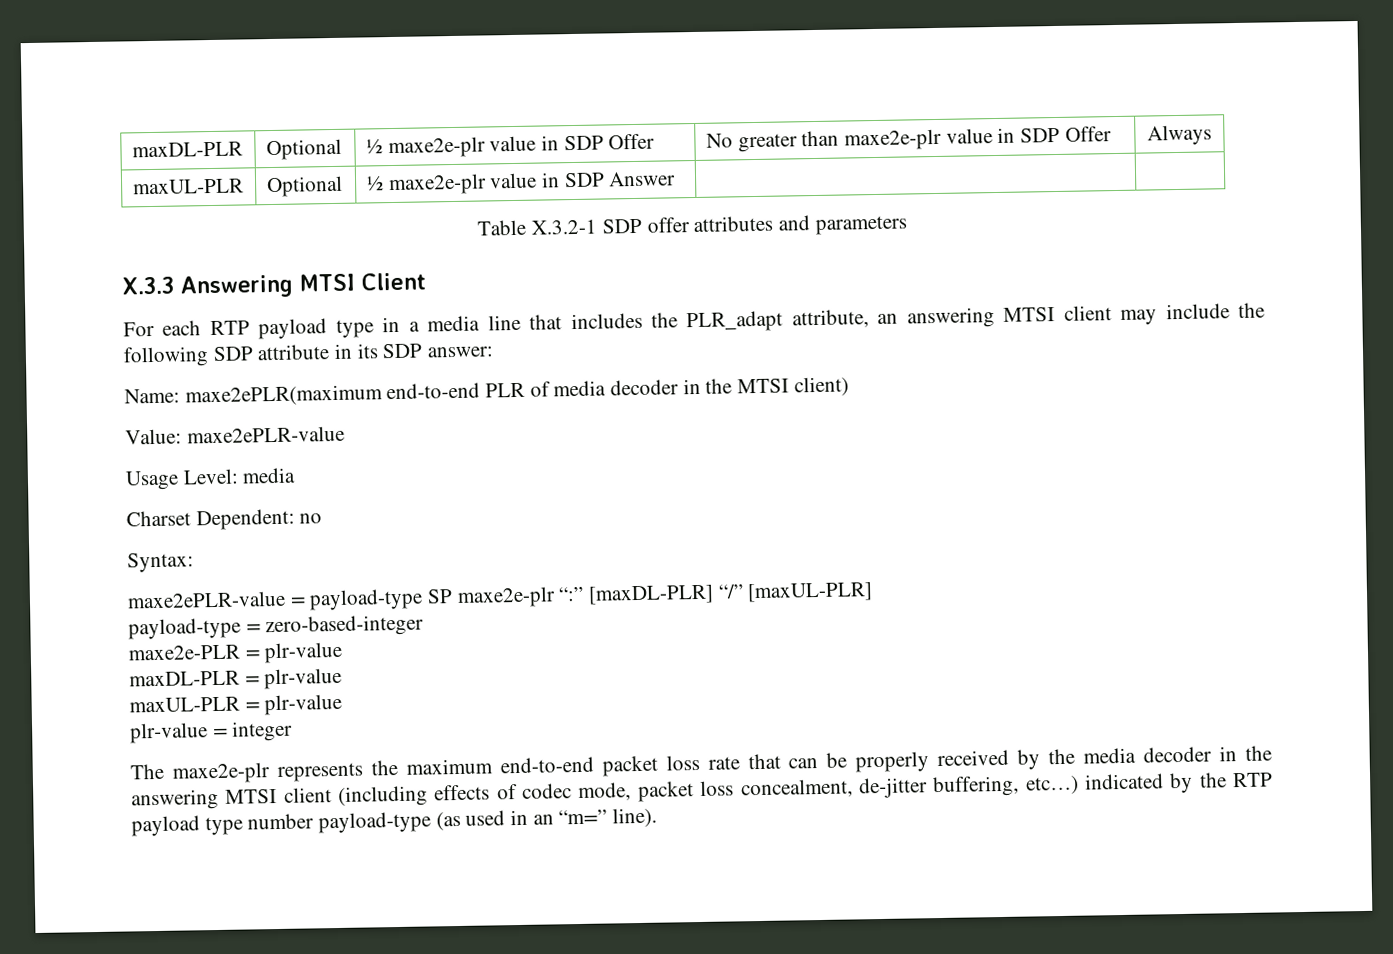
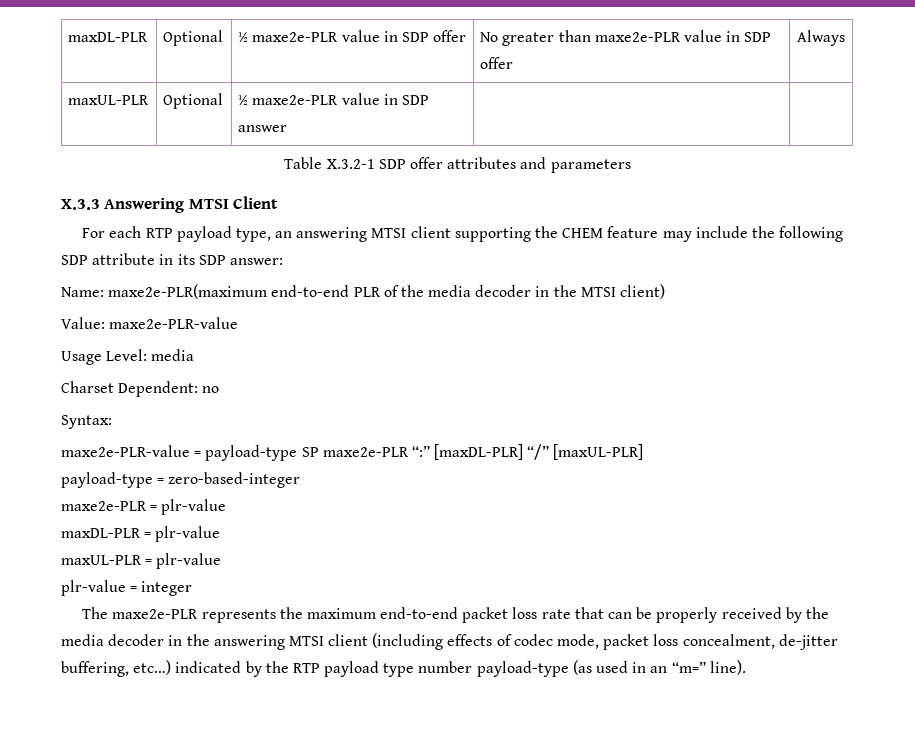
[387,133,656,159] maxe2e-plr value in SDP Offer -> [252,30,467,42] maxe2e-PLR value in SDP offer
[843,126,1112,151] maxe2e-plr value in SDP Offer -> [594,30,772,42] [480,57,514,69] maxe2e-PLR value in SDP offer
[387,171,677,196] maxe2e-plr value in SDP Answer -> [252,93,429,105] [238,125,288,132] maxe2e-PLR value in SDP answer
[335,305,1112,338] type in a media line that includes the PLR_adapt attribute, an answering MTSI client -> [235,226,659,242] type, an answering MTSI client supporting the CHEM feature
[184,384,383,407] maxe2ePLR(maximum -> [108,284,268,299] maxe2e-PLR(maximum
(551, 389) none -> [400,285,424,297] the
[186,425,345,444] maxe2ePLR-value -> [109,317,239,329] maxe2e-PLR-value
[127,590,286,609] maxe2ePLR-value -> [61,445,190,457] maxe2e-PLR-value
[456,586,556,608] maxe2e-plr -> [322,447,409,457] maxe2e-PLR
[171,762,271,784] maxe2e-plr -> [112,609,199,619] maxe2e-PLR

